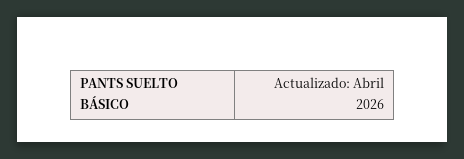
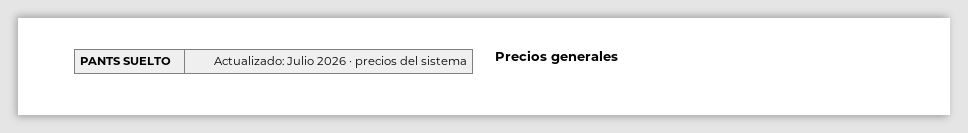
[79,96,129,109] BÁSICO -> (171, 61) none
[353,77,385,88] [356,99,385,109] Abril 2026 -> [285,56,468,68] [495,50,618,64] Julio 2026 · precios del sistema // Precios generales

